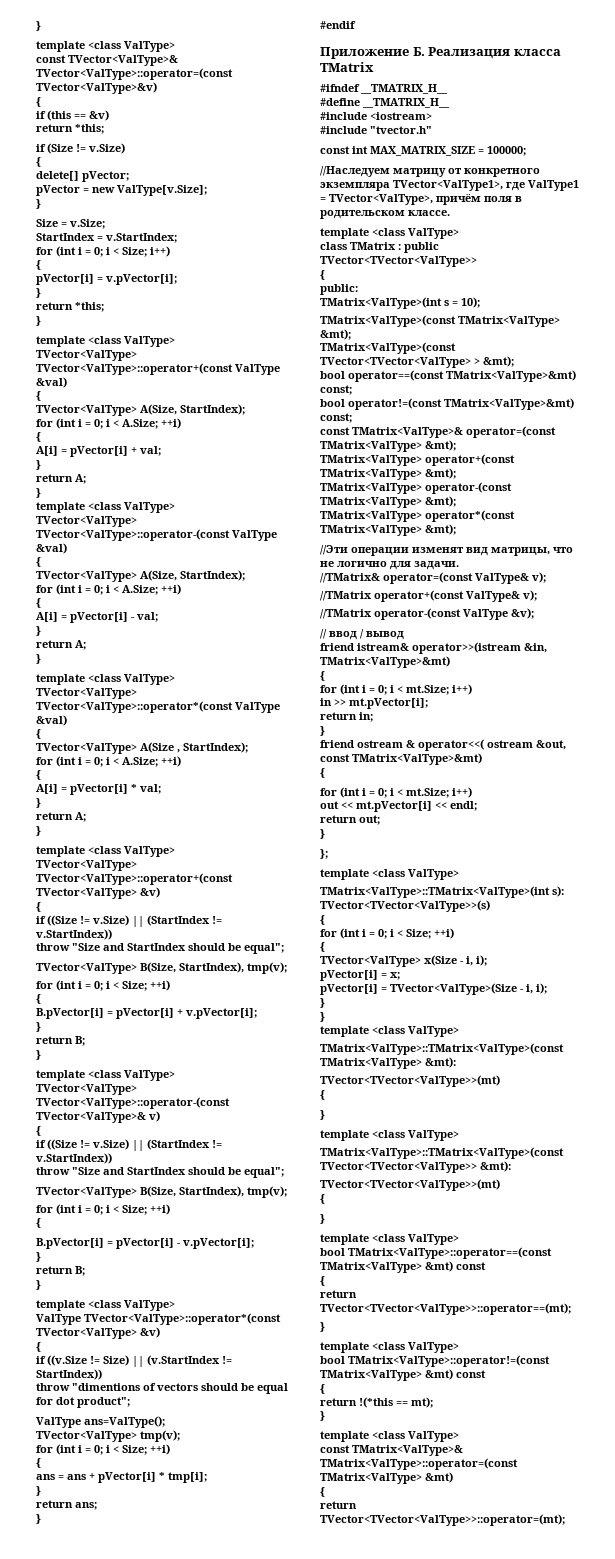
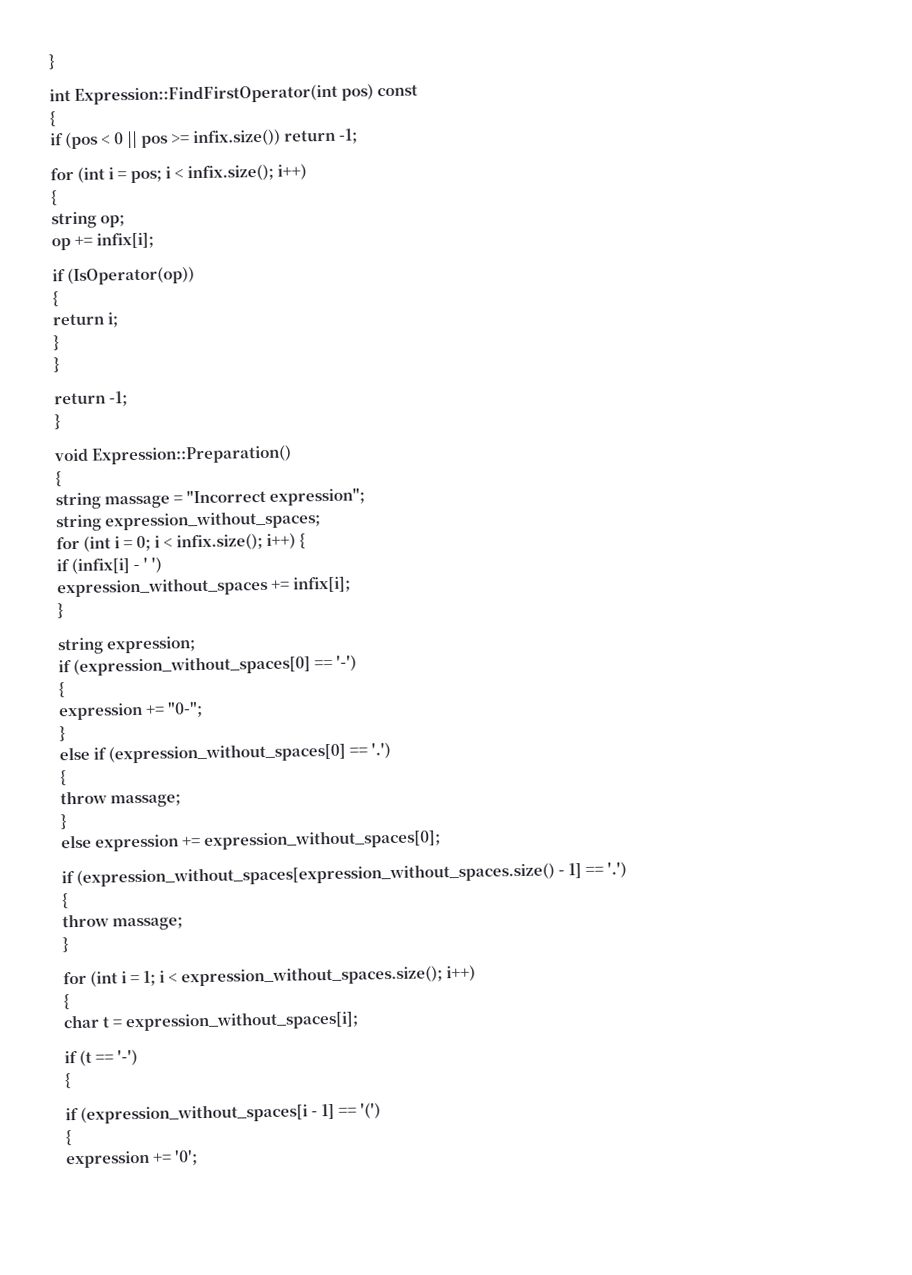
[36,21,41,31] [36,41,175,52] [36,55,178,66] [36,68,233,80] [36,82,157,94] [36,97,41,107] [36,110,109,121] [36,124,104,134] [36,143,125,154] [36,157,41,167] [36,171,129,182] [36,185,207,196] [36,199,41,209] [36,219,105,229] [36,233,177,243] [36,246,170,257] [36,260,41,270] [36,274,177,285] [36,288,41,298] [36,302,104,312] [36,316,41,326] [36,336,175,347] [36,350,137,361] [36,363,280,375] [36,377,67,388] [36,391,41,401] [36,404,245,416] [36,418,181,429] [36,432,41,442] [36,446,161,457] [36,460,41,470] [36,474,86,484] [36,488,41,498] [36,502,175,513] [36,516,137,527] [36,529,277,541] [36,543,67,554] [36,557,41,567] [36,570,245,582] [36,584,181,595] [36,598,41,608] [36,612,158,623] [36,626,41,636] [36,640,86,650] [36,654,41,664] [36,674,175,685] [36,688,137,699] [36,701,280,713] [36,715,67,726] [36,729,41,739] [36,742,248,754] [36,756,181,767] [36,770,41,780] [36,784,161,795] [36,798,41,808] [36,812,86,822] [36,826,41,836] [36,846,175,857] [36,860,137,871] [36,873,233,885] [36,887,160,899] [36,902,41,912] [36,915,222,927] [36,929,112,940] [36,943,284,954] [36,962,287,974] [36,980,170,991] [36,994,41,1004] [36,1008,257,1019] [36,1022,41,1032] [36,1036,85,1046] [36,1050,41,1060] [36,1070,175,1081] [36,1084,137,1095] [36,1097,230,1109] [36,1111,160,1123] [36,1126,41,1136] [36,1139,222,1151] [36,1153,112,1164] [36,1167,284,1178] [36,1186,287,1198] [36,1204,170,1215] [36,1218,41,1228] [36,1238,254,1249] [36,1252,41,1262] [36,1266,85,1276] [36,1280,41,1290] [36,1300,175,1311] [36,1313,281,1325] [36,1327,160,1339] [36,1342,41,1352] [36,1355,232,1367] [36,1369,102,1380] [36,1383,288,1394] [36,1397,130,1408] [36,1416,165,1428] [36,1430,180,1442] [36,1444,170,1455] [36,1458,41,1468] [36,1472,207,1483] [36,1486,41,1496] [36,1500,97,1510] [36,1514,41,1524] [320,21,356,29] [320,47,561,59] [320,62,374,72] [320,84,448,94] [320,98,450,108] [320,112,432,120] [320,126,432,134] [320,146,526,156] [320,166,540,177] [320,180,579,191] [320,194,522,205] [320,210,450,219] [320,228,459,239] [320,242,439,253] [320,256,477,267] [320,270,325,280] [320,284,358,295] [320,297,480,309] [320,315,560,327] [320,329,351,340] [320,342,456,354] [320,356,514,368] [320,370,576,382] [320,385,352,395] [320,398,574,410] [320,413,352,423] [320,426,556,438] [320,440,456,452] [320,454,515,466] [320,468,456,480] [320,482,512,494] [320,496,456,508] [320,510,515,522] [320,524,456,536] [320,545,573,556] [320,561,459,570] [320,572,546,584] [320,590,537,602] [320,608,534,620] [320,629,404,640] [320,642,547,654] [320,656,450,668] [320,671,325,681] [320,684,472,695] [320,698,428,709] [320,712,373,722] [320,726,325,736] [320,739,566,751] [320,753,482,765] [320,768,325,778] [320,787,472,798] [320,801,477,812] [320,815,380,825] [320,829,325,839] [320,849,328,859] [320,869,459,880] [320,886,564,898] [320,900,490,912] [320,915,325,925] [320,928,454,939] [320,942,325,952] [320,955,487,967] [320,970,400,981] [320,983,547,995] [320,998,325,1008] [320,1012,325,1022] [320,1026,459,1037] [320,1043,564,1055] [320,1057,456,1069] [320,1075,500,1087] [320,1090,325,1100] [320,1110,325,1120] [320,1130,459,1141] [320,1147,564,1159] [320,1161,511,1173] [320,1179,500,1191] [320,1194,325,1204] [320,1214,325,1224] [320,1234,459,1245] [320,1247,552,1259] [320,1261,486,1273] [320,1276,325,1286] [320,1290,357,1298] [320,1303,571,1315] [320,1322,325,1332] [320,1342,459,1353] [320,1355,550,1367] [320,1369,486,1381] [320,1384,325,1394] [320,1397,433,1408] [320,1411,325,1421] [320,1431,459,1442] [320,1445,463,1456] [320,1458,518,1470] [320,1472,453,1484] [320,1487,325,1497] [320,1501,357,1509] [320,1514,565,1526] } // template <class ValType> // const TVector<ValType>& TVector<ValType>::operator=(const TVector<ValType>&v) // { // if (this == &v) // return *this; // if (Size != v.Size) // { // delete[] pVector; // pVector = new ValType[v.Size]; // } // Size = v.Size; // StartIndex = v.StartIndex; // for (int i = 0; i < Size; i++) // { // pVector[i] = v.pVector[i]; // } // return *this; // } // template <class ValType> // TVector<ValType> TVector<ValType>::operator+(const ValType &val) // { // TVector<ValType> A(Size, StartIndex); // for (int i = 0; i < A.Size; ++i) // { // A[i] = pVector[i] + val; // } // return A; // } // template <class ValType> // TVector<ValType> TVector<ValType>::operator-(const ValType &val) // { // TVector<ValType> A(Size, StartIndex); // for (int i = 0; i < A.Size; ++i) // { // A[i] = pVector[i] - val; // } // return A; // } // template <class ValType> // TVector<ValType> TVector<ValType>::operator*(const ValType &val) // { // TVector<ValType> A(Size , StartIndex); // for (int i = 0; i < A.Size; ++i) // { // A[i] = pVector[i] * val; // } // return A; // } // template <class ValType> // TVector<ValType> TVector<ValType>::operator+(const TVector<ValType> &v) // { // if ((Size != v.Size) || (StartIndex != v.StartIndex)) // throw "Size and StartIndex should be equal"; // TVector<ValType> B(Size, StartIndex), tmp(v); // for (int i = 0; i < Size; ++i) // { // B.pVector[i] = pVector[i] + v.pVector[i]; // } // return B; // } // template <class ValType> // TVector<ValType> TVector<ValType>::operator-(const TVector<ValType>& v) // { // if ((Size != v.Size) || (StartIndex != v.StartIndex)) // throw "Size and StartIndex should be equal"; // TVector<ValType> B(Size, StartIndex), tmp(v); // for (int i = 0; i < Size; ++i) // { // B.pVector[i] = pVector[i] - v.pVector[i]; // } // return B; // } // template <class ValType> // ValType TVector<ValType>::operator*(const TVector<ValType> &v) // { // if ((v.Size != Size) || (v.StartIndex != StartIndex)) // throw "dimentions of vectors should be equal for dot product"; // ValType ans=ValType(); // TVector<ValType> tmp(v); // for (int i = 0; i < Size; ++i) // { // ans = ans + pVector[i] * tmp[i]; // } // return ans; // } // #endif // Приложение Б. Реализация класса TMatrix // #ifndef __TMATRIX_H__ // #define __TMATRIX_H__ // #include <iostream> // #include "tvector.h" // const int MAX_MATRIX_SIZE = 100000; // //Наследуем матрицу от конкретного экземпляра TVector<ValType1>, где ValType1 = TVector<ValType>, причём поля в родительском классе. // template <class ValType> // class TMatrix : public TVector<TVector<ValType>> // { // public: // TMatrix<ValType>(int s = 10); // TMatrix<ValType>(const TMatrix<ValType> &mt); // TMatrix<ValType>(const TVector<TVector<ValType> > &mt); // bool operator==(const TMatrix<ValType>&mt) const; // bool operator!=(const TMatrix<ValType>&mt) const; // const TMatrix<ValType>& operator=(const TMatrix<ValType> &mt); // TMatrix<ValType> operator+(const TMatrix<ValType> &mt); // TMatrix<ValType> operator-(const TMatrix<ValType> &mt); // TMatrix<ValType> operator*(const TMatrix<ValType> &mt); // //Эти операции изменят вид матрицы, что не логично для задачи. // //TMatrix& operator=(const ValType& v); // //TMatrix operator+(const ValType& v); // //TMatrix operator-(const ValType &v); // // ввод / вывод // friend istream& operator>>(istream &in, TMatrix<ValType>&mt) // { // for (int i = 0; i < mt.Size; i++) // in >> mt.pVector[i]; // return in; // } // friend ostream & operator<<( ostream &out, const TMatrix<ValType>&mt) // { // for (int i = 0; i < mt.Size; i++) // out << mt.pVector[i] << endl; // return out; // } // }; // template <class ValType> // TMatrix<ValType>::TMatrix<ValType>(int s): TVector<TVector<ValType>>(s) // { // for (int i = 0; i < Size; ++i) // { // TVector<ValType> x(Size - i, i); // pVector[i] = x; // pVector[i] = TVector<ValType>(Size - i, i); // } // } // template <class ValType> // TMatrix<ValType>::TMatrix<ValType>(const TMatrix<ValType> &mt): // TVector<TVector<ValType>>(mt) // { // } // template <class ValType> // TMatrix<ValType>::TMatrix<ValType>(const TVector<TVector<ValType>> &mt): // TVector<TVector<ValType>>(mt) // { // } // template <class ValType> // bool TMatrix<ValType>::operator==(const TMatrix<ValType> &mt) const // { // return TVector<TVector<ValType>>::operator==(mt); // } // template <class ValType> // bool TMatrix<ValType>::operator!=(const TMatrix<ValType> &mt) const // { // return !(*this == mt); // } // template <class ValType> // const TMatrix<ValType>& TMatrix<ValType>::operator=(const TMatrix<ValType> &mt) // { // return TVector<TVector<ValType>>::operator=(mt); -> [48,54,56,70] [49,83,419,105] [49,111,56,127] [50,128,359,150] [50,163,308,184] [50,190,58,206] [51,211,126,229] [51,232,155,251] [52,266,196,286] [52,291,59,307] [52,312,120,328] [53,335,60,351] [53,357,60,373] [54,391,129,407] [54,414,61,430] [53,444,293,465] [55,471,62,487] [55,487,366,510] [56,510,322,532] [56,532,307,552] [56,556,163,575] [57,576,352,598] [57,603,64,619] [57,636,197,655] [58,654,358,677] [58,682,65,698] [58,700,204,721] [59,726,66,742] [59,742,392,764] [60,770,67,786] [60,790,182,808] [60,814,67,830] [61,829,442,852] [61,861,628,887] [61,893,69,909] [62,913,184,931] [62,937,69,953] [63,964,477,987] [63,994,70,1010] [63,1010,360,1032] [64,1049,139,1066] [64,1073,72,1089] [65,1102,382,1124] [65,1130,72,1146] [66,1149,199,1169] } // int Expression::FindFirstOperator(int pos) const // { // if (pos < 0 || pos >= infix.size()) return -1; // for (int i = pos; i < infix.size(); i++) // { // string op; // op += infix[i]; // if (IsOperator(op)) // { // return i; // } // } // return -1; // } // void Expression::Preparation() // { // string massage = "Incorrect expression"; // string expression_without_spaces; // for (int i = 0; i < infix.size(); i++) { // if (infix[i] - ' ') // expression_without_spaces += infix[i]; // } // string expression; // if (expression_without_spaces[0] == '-') // { // expression += "0-"; // } // else if (expression_without_spaces[0] == '.') // { // throw massage; // } // else expression += expression_without_spaces[0]; // if (expression_without_spaces[expression_without_spaces.size() - 1] == '.') // { // throw massage; // } // for (int i = 1; i < expression_without_spaces.size(); i++) // { // char t = expression_without_spaces[i]; // if (t == '-') // { // if (expression_without_spaces[i - 1] == '(') // { // expression += '0';

